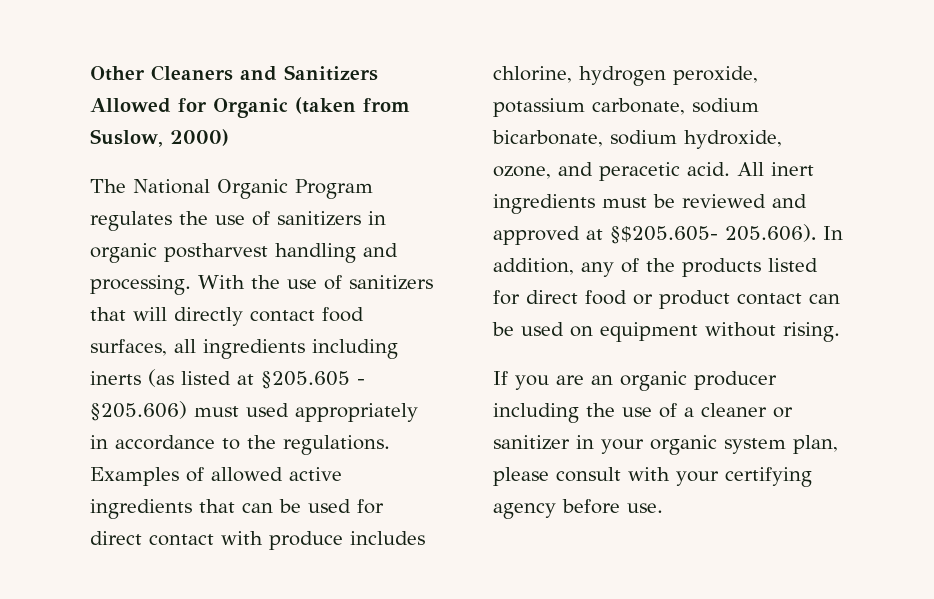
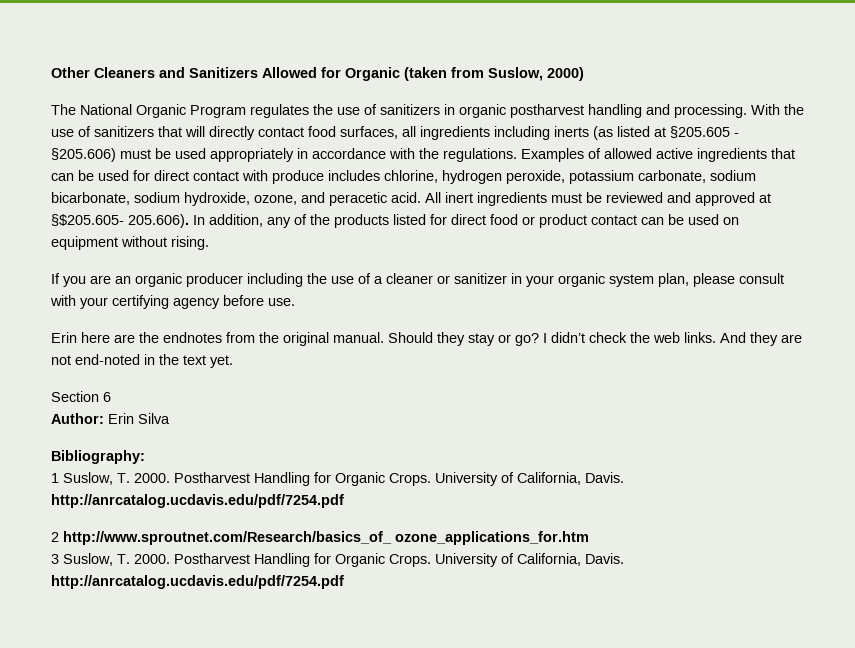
(239, 411) none -> [155,148,171,159] be
[222,438,240,450] to -> [389,148,415,159] with
(663, 508) none -> [51,332,802,346] [51,354,233,368] [51,391,111,402] [51,413,170,424] [51,450,145,464] [51,472,624,486] [51,494,344,508] [51,531,589,545] [51,553,624,567] [51,575,344,589] // Erin here are the endnotes from the original manual. Should they stay or go? I didn’t check the web links. And they are not end-noted in the text yet. // Section 6 // Author: Erin Silva // Bibliography: // 1 Suslow, T. 2000. Postharvest Handling for Organic Crops. University of California, Davis. http://anrcatalog.ucdavis.edu/pdf/7254.pdf // 2 http://www.sproutnet.com/Research/basics_of_ ozone_applications_for.htm // 3 Suslow, T. 2000. Postharvest Handling for Organic Crops. University of California, Davis. http://anrcatalog.ucdavis.edu/pdf/7254.pdf

